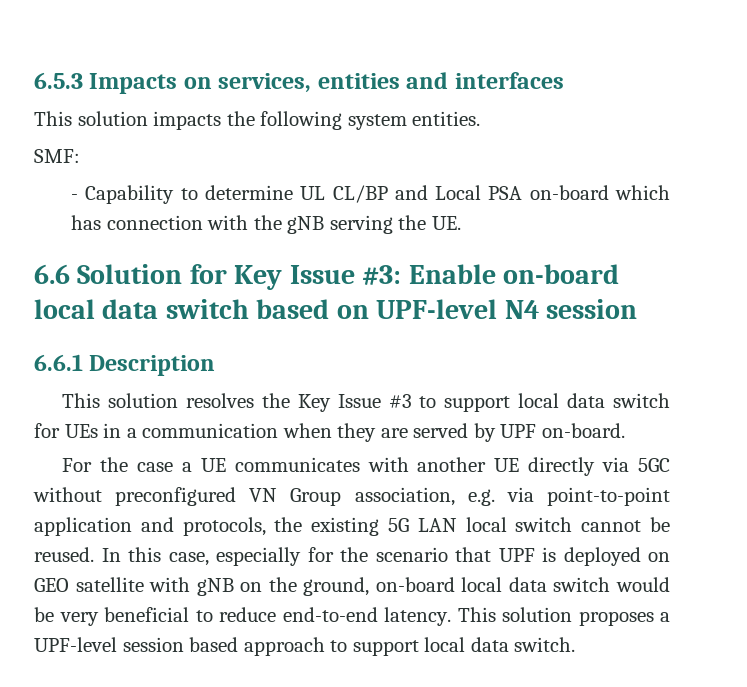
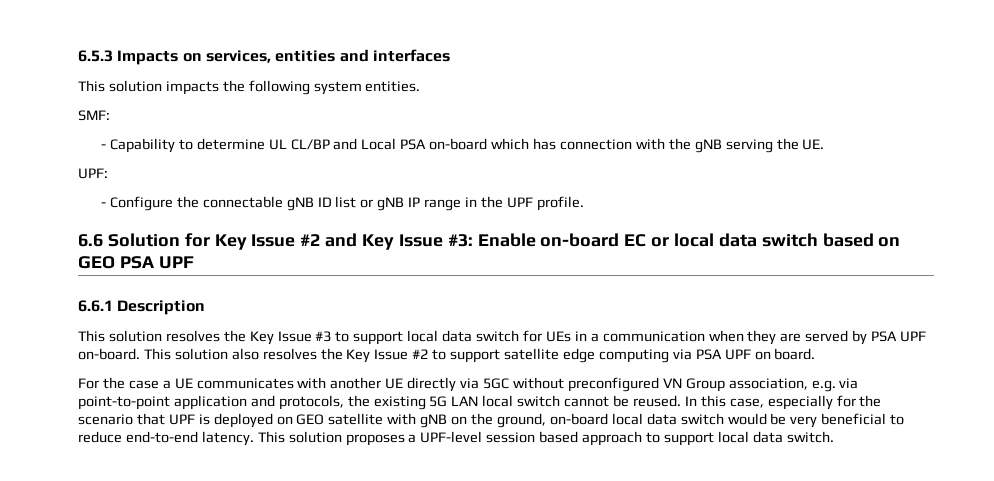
(461, 223) none -> [78,168,108,179] [100,196,584,211] // UPF: // - Configure the connectable gNB ID list or gNB IP range in the UPF profile.
(355, 274) none -> [300,233,443,250] #2 and Key Issue
(619, 274) none -> [624,234,670,247] EC or
[376,299,637,319] UPF-level N4 session -> [78,256,194,269] GEO PSA UPF
(496, 432) none -> [871,331,898,342] PSA
(625, 430) none -> [143,348,816,363] This solution also resolves the Key Issue #2 to support satellite edge computing via PSA UPF on board.

